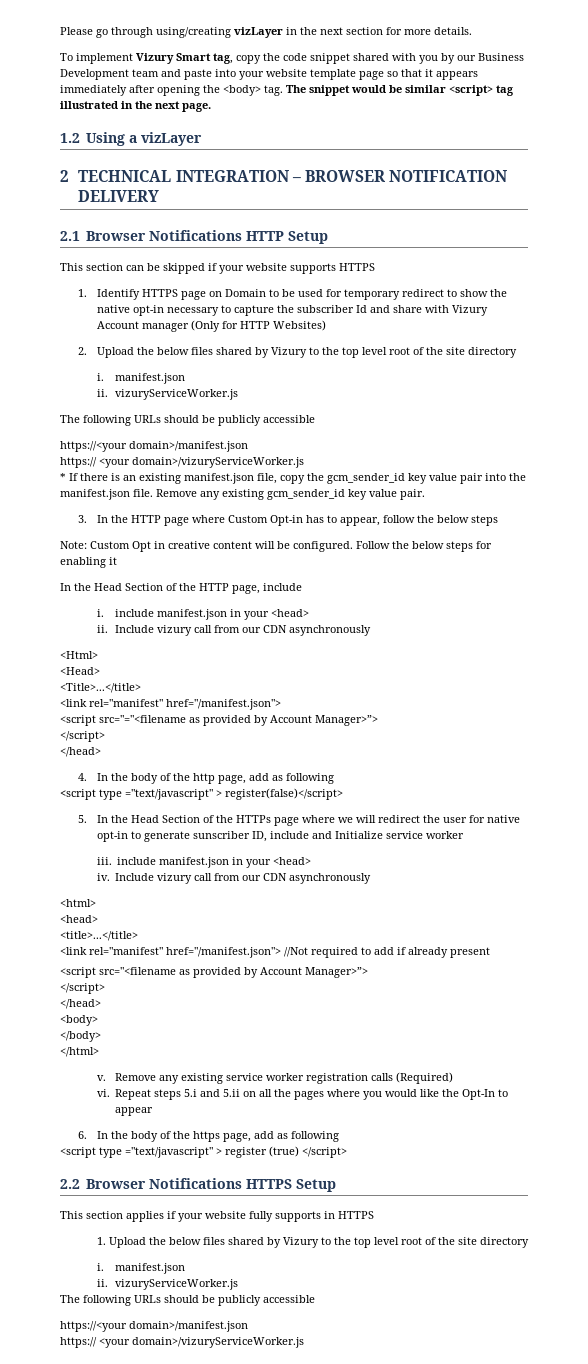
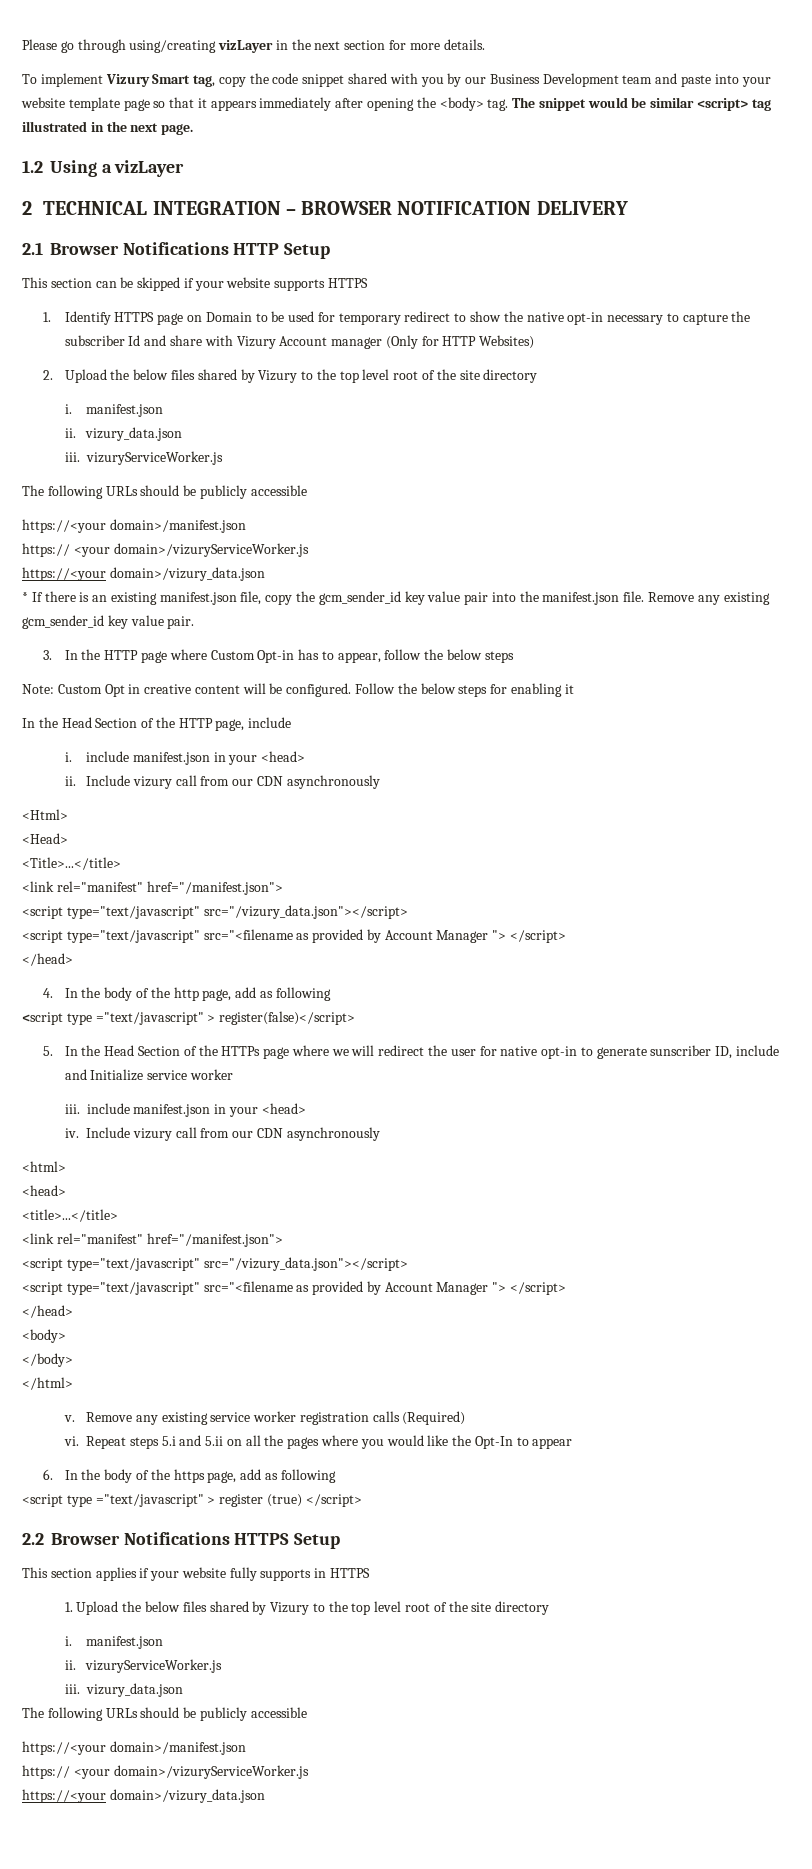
(108, 393) none -> [84,427,182,441] [64,452,80,462] vizury_data.json // iii.
(304, 462) none -> [22,567,265,581] // https://<your domain>/vizury_data.json
[99,715,378,726] src="="<filename as provided by Account Manager>”> // -> [66,905,408,919] [22,929,507,943] type="text/javascript" src="/vizury_data.json"></script> // <script type="text/javascript" src="<filename as provided by Account Manager ">
[284,947,490,958] [60,967,368,978] //Not required to add if already present // <script src="<filename as provided by Account Manager>”> // -> [22,1257,408,1271] [22,1281,507,1295] // <script type="text/javascript" src="/vizury_data.json"></script> // <script type="text/javascript" src="<filename as provided by Account Manager ">
(239, 1284) none -> [64,1683,183,1697] // iii. vizury_data.json
(304, 1342) none -> [22,1789,265,1803] // https://<your domain>/vizury_data.json

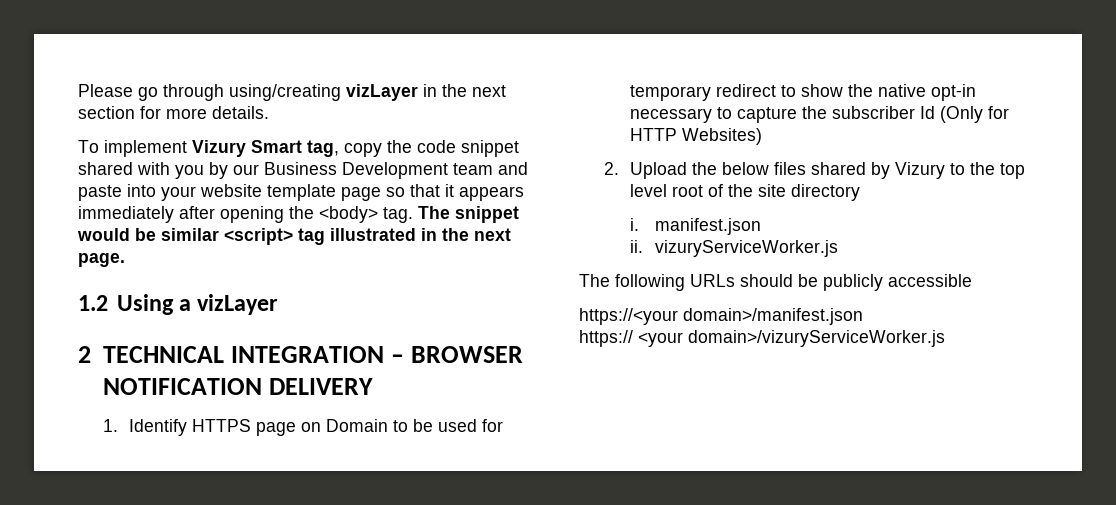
[22,242,331,259] [22,277,369,291] // 2.1 Browser Notifications HTTP Setup // This section can be skipped if your website supports HTTPS -> (374, 386) none
[144,335,383,349] and share with Vizury Account manager -> (935, 112) none
[84,427,182,441] [64,452,80,462] vizury_data.json // iii. -> (643, 246) none
[22,567,265,581] [22,591,770,605] [22,615,195,629] [43,649,514,663] [22,683,574,697] [22,717,292,731] [64,751,306,765] [64,775,380,789] [22,809,68,820] [22,833,68,844] [22,857,121,870] [22,881,283,895] [22,905,408,919] [22,929,567,943] [22,953,73,966] [43,987,331,1001] [22,1011,356,1025] [43,1045,780,1059] [64,1069,233,1081] [64,1103,306,1117] [64,1127,380,1141] [22,1161,66,1172] [22,1185,66,1196] [22,1209,118,1222] [22,1233,283,1247] [22,1257,408,1271] [22,1281,567,1295] [22,1305,73,1318] [22,1329,66,1343] [22,1353,73,1367] [22,1377,73,1390] [63,1411,466,1425] [63,1435,573,1449] [43,1469,336,1483] [22,1494,362,1507] [22,1532,341,1549] [22,1567,371,1581] [64,1601,550,1615] [64,1636,163,1649] [64,1659,222,1673] [64,1683,183,1697] [22,1707,307,1721] [22,1741,246,1755] [22,1765,309,1779] [22,1789,265,1803] // https://<your domain>/vizury_data.json // * If there is an existing manifest.json file, copy the gcm_sender_id key value pair into the manifest.json file. Remove any existing gcm_sender_id key value pair. // 3. In the HTTP page where Custom Opt-in has to appear, follow the below steps // Note: Custom Opt in creative content will be configured. Follow the below steps for enabling it // In the Head Section of the HTTP page, include // i. include manifest.json in your <head> // ii. Include vizury call from our CDN asynchronously // <Html> // <Head> // <Title>...</title> // <link rel="manifest" href="/manifest.json"> // <script type="text/javascript" src="/vizury_data.json"></script> // <script type="text/javascript" src="<filename as provided by Account Manager "> </script> // </head> // 4. In the body of the http page, add as following // <script type ="text/javascript" > register(false)</script> // 5. In the Head Section of the HTTPs page where we will redirect the user for native opt-in to generate sunscriber ID, include and Initialize service worker // iii. include manifest.json in your <head> // iv. Include vizury call from our CDN asynchronously // <html> // <head> // <title>...</title> // <link rel="manifest" href="/manifest.json"> // <script type="text/javascript" src="/vizury_data.json"></script> // <script type="text/javascript" src="<filename as provided by Account Manager "> </script> // </head> // <body> // </body> // </html> // v. Remove any existing service worker registration calls (Required) // vi. Repeat steps 5.i and 5.ii on all the pages where you would like the Opt-In to appear // 6. In the body of the https page, add as following // <script type ="text/javascript" > register (true) </script> // 2.2 Browser Notifications HTTPS Setup // This section applies if your website fully supports in HTTPS // 1. Upload the below files shared by Vizury to the top level root of the site directory // i. manifest.json // ii. vizuryServiceWorker.js // iii. vizury_data.json // The following URLs should be publicly accessible // https://<your domain>/manifest.json // https:// <your domain>/vizuryServiceWorker.js // https://<your domain>/vizury_data.json -> (945, 338) none

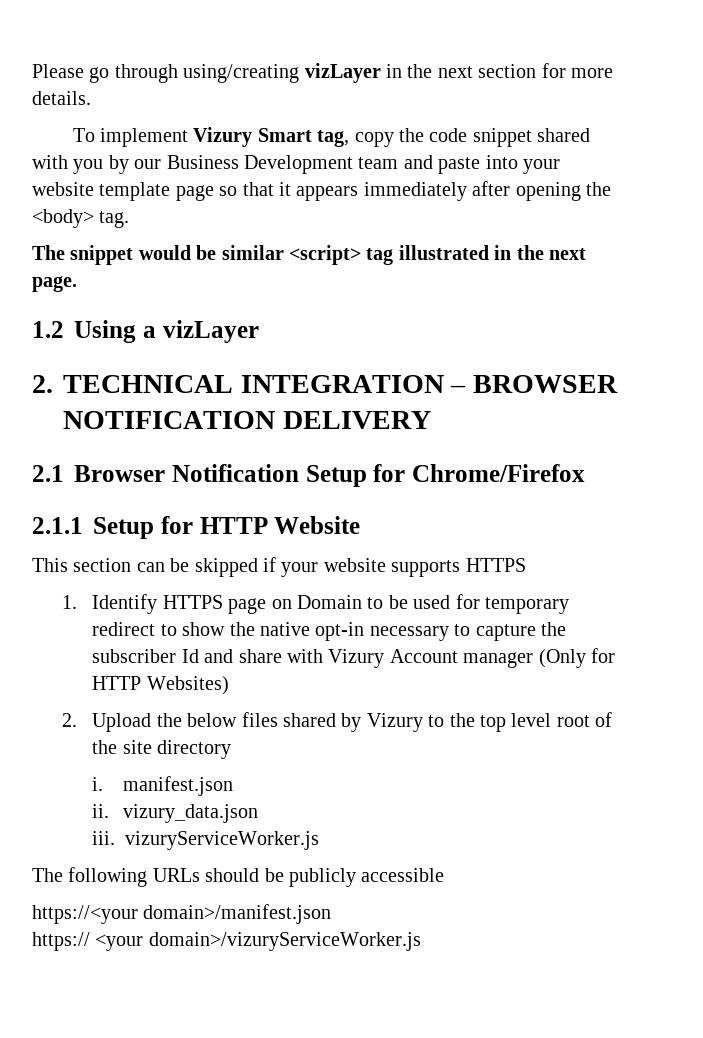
(413, 215) none -> (130, 219) //
[78,346,91,363] 2 -> [32,375,53,393] 2.
(374, 386) none -> [32,464,585,487] [32,516,361,539] [32,557,526,577] // 2.1 Browser Notification Setup for Chrome/Firefox // 2.1.1 Setup for HTTP Website // This section can be skipped if your website supports HTTPS
(935, 112) none -> [204,649,534,668] and share with Vizury Account manager
(643, 246) none -> [122,804,258,823] [92,831,116,845] vizury_data.json // iii.

